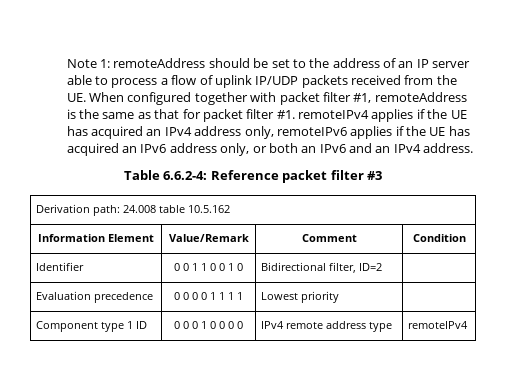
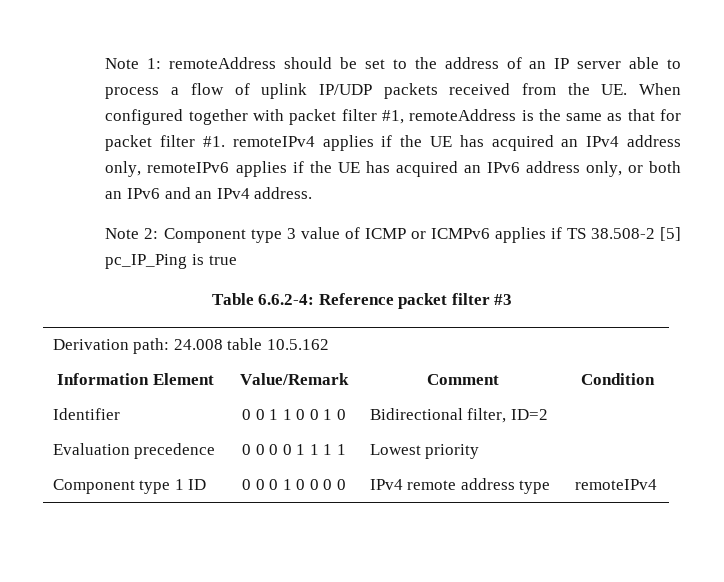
(474, 148) none -> [105,227,681,243] [105,254,237,269] // Note 2: Component type 3 value of ICMP or ICMPv6 applies if TS 38.508-2 [5] pc_IP_Ping is true

